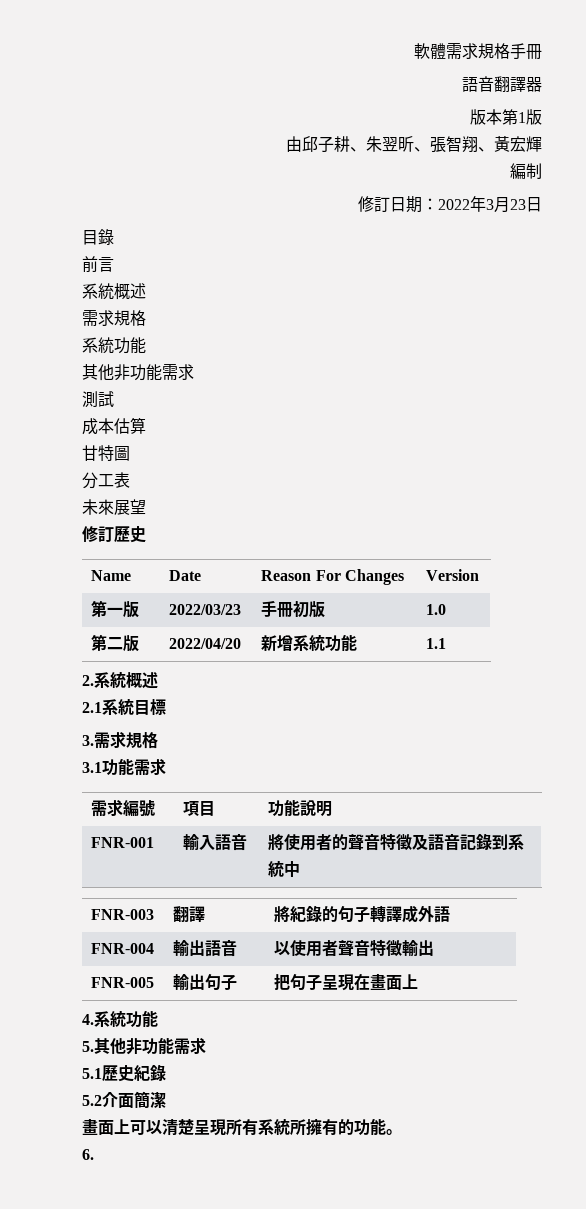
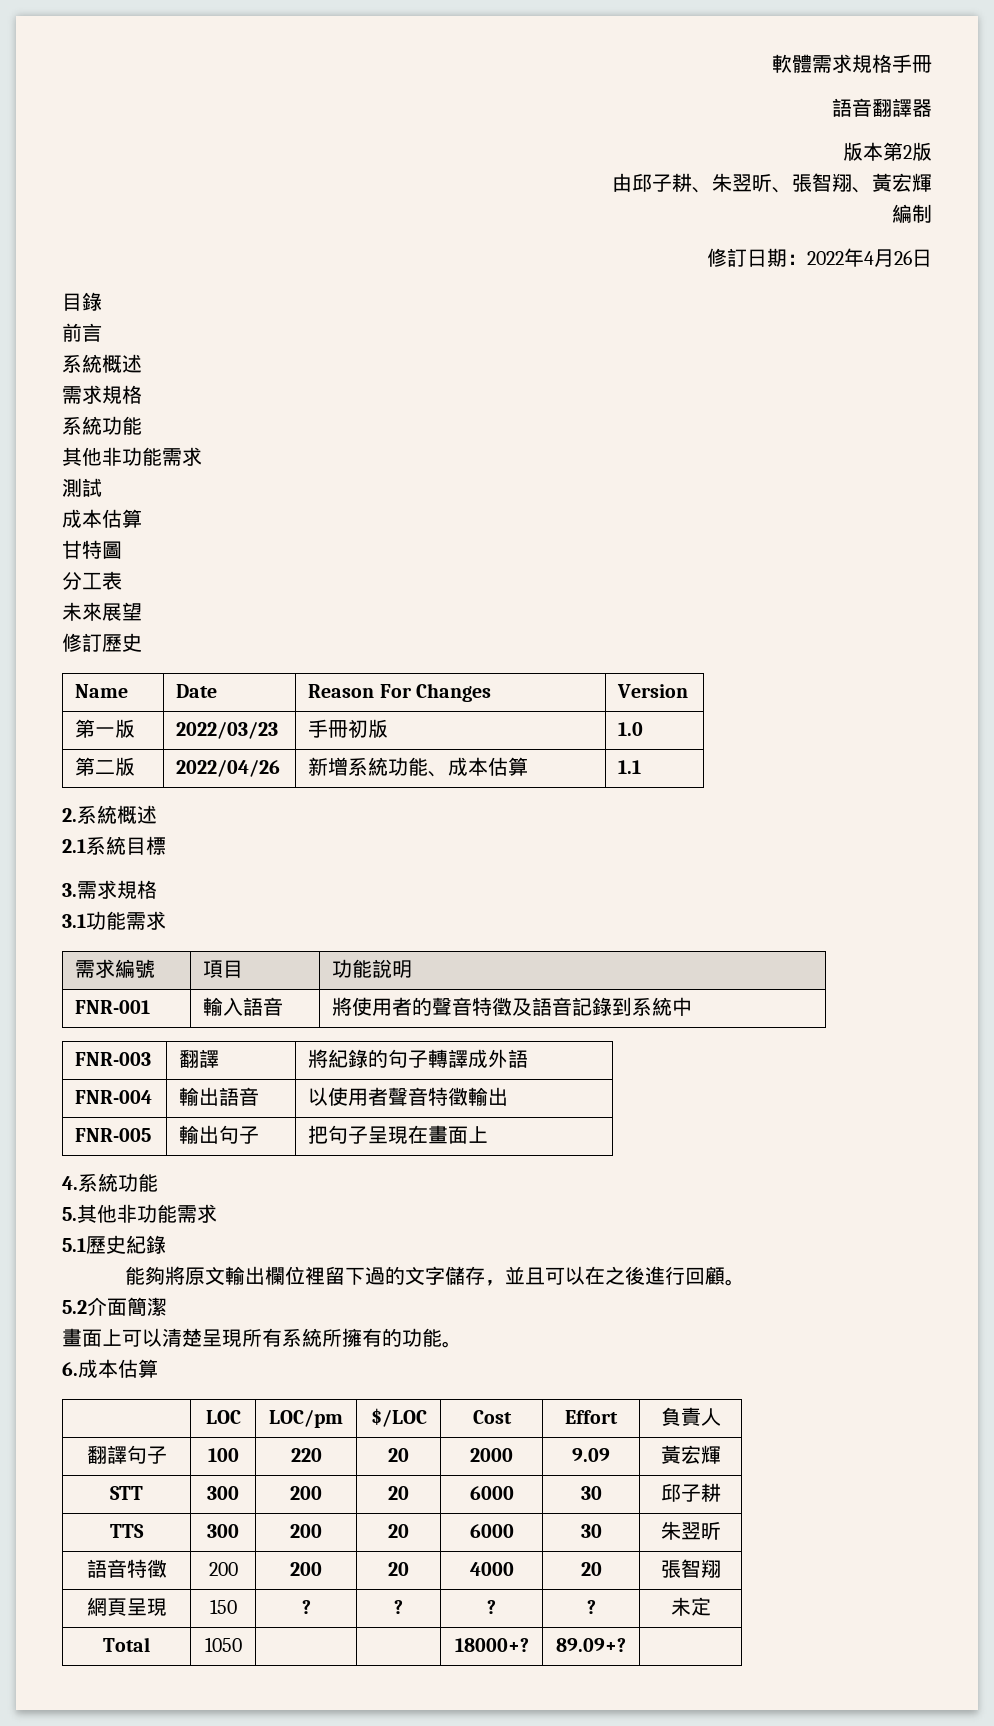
[518,112,526,123] 1 -> [903,145,912,159] 2
[486,197,526,213] 3月23 -> [864,249,912,267] 4月26
[169,638,242,649] 2022/04/20 -> [176,760,281,777] 2022/04/26
(358, 642) none -> [428,757,529,777] 、成本估算
(166, 1072) none -> [125,1266,746,1286] // 能夠將原文輸出欄位裡留下過的文字儲存，並且可以在之後進行回顧。
(94, 1154) none -> [78,1359,158,1378] [205,1410,241,1424] [269,1410,343,1428] [370,1408,427,1427] [472,1410,512,1424] [565,1410,618,1424] [660,1407,721,1426] [86,1445,167,1464] [207,1448,239,1462] [290,1448,322,1462] [388,1448,409,1462] [470,1448,513,1462] [572,1448,610,1462] [660,1445,721,1464] [110,1486,143,1500] [207,1486,239,1500] [290,1486,322,1500] [388,1486,409,1500] [469,1486,514,1500] [580,1486,602,1500] [660,1483,721,1502] [110,1524,144,1538] [207,1524,239,1538] [290,1524,322,1538] [388,1524,409,1538] [469,1524,514,1538] [580,1524,602,1538] [660,1521,721,1540] [86,1559,167,1578] [208,1562,238,1576] [290,1562,322,1576] [388,1562,409,1576] [469,1562,514,1576] [580,1562,602,1576] [660,1559,721,1578] [86,1597,167,1616] [209,1599,237,1614] [301,1600,311,1614] [394,1600,403,1614] [487,1600,496,1614] [586,1600,596,1614] [670,1597,711,1616] [103,1637,150,1652] [204,1637,242,1652] [454,1638,529,1652] [556,1638,626,1652] 成本估算 // | LOC | LOC/pm | $/LOC | Cost | Effort | 負責人 // 翻譯句子 | 100 | 220 | 20 | 2000 | 9.09 | 黃宏輝 // STT | 300 | 200 | 20 | 6000 | 30 | 邱子耕 // TTS | 300 | 200 | 20 | 6000 | 30 | 朱翌昕 // 語音特徵 | 200 | 200 | 20 | 4000 | 20 | 張智翔 // 網頁呈現 | 150 | ? | ? | ? | ? | 未定 // Total | 1050 | | | 18000+? | 89.09+? |

